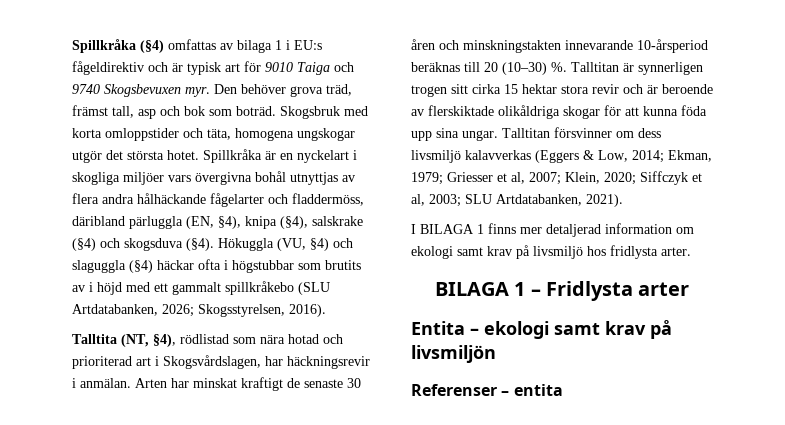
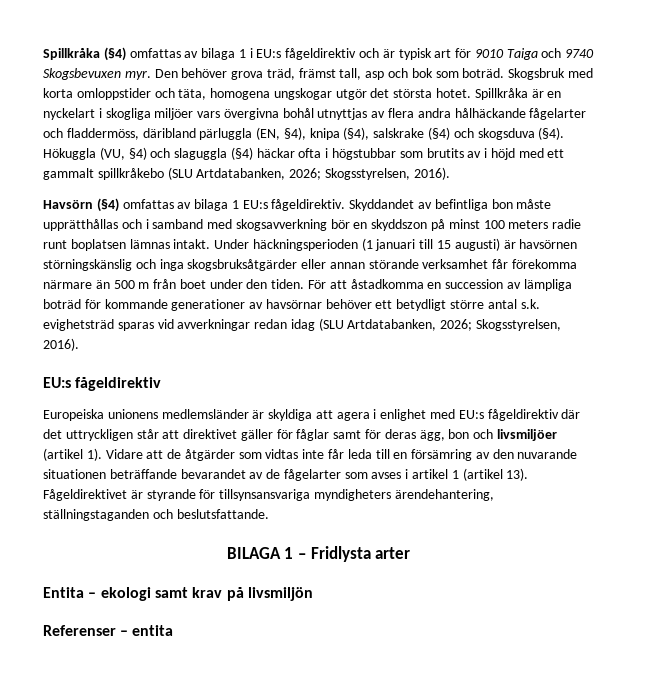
[72,334,343,347] [72,355,370,369] [72,377,361,391] [411,39,708,53] [411,62,703,75] [411,84,713,97] [411,105,707,119] [411,127,661,141] [411,150,712,163] [411,171,702,185] [411,194,623,207] [411,223,694,237] [411,245,691,259] Talltita (NT, §4), rödlistad som nära hotad och prioriterad art i Skogsvårdslagen, har häckningsrevir i anmälan. Arten har minskat kraftigt de senaste 30 åren och minskningstakten innevarande 10-årsperiod beräknas till 20 (10–30) %. Talltitan är synnerligen trogen sitt cirka 15 hektar stora revir och är beroende av flerskiktade olikåldriga skogar för att kunna föda upp sina ungar. Talltitan försvinner om dess livsmiljö kalavverkas (Eggers & Low, 2014; Ekman, 1979; Griesser et al, 2007; Klein, 2020; Siffczyk et al, 2003; SLU Artdatabanken, 2021). // I BILAGA 1 finns mer detaljerad information om ekologi samt krav på livsmiljö hos fridlysta arter. -> [43,198,552,212] [43,219,582,231] [43,238,578,251] [43,259,578,271] [43,279,572,291] [43,299,540,311] [43,318,562,331] [43,338,79,351] [43,377,162,391] [43,409,581,421] [43,429,557,441] [43,448,578,461] [43,468,529,481] [43,489,494,501] [43,509,269,521] Havsörn (§4) omfattas av bilaga 1 EU:s fågeldirektiv. Skyddandet av befintliga bon måste upprätthållas och i samband med skogsavverkning bör en skyddszon på minst 100 meters radie runt boplatsen lämnas intakt. Under häckningsperioden (1 januari till 15 augusti) är havsörnen störningskänslig och inga skogsbruksåtgärder eller annan störande verksamhet får förekomma närmare än 500 m från boet under den tiden. För att åstadkomma en succession av lämpliga boträd för kommande generationer av havsörnar behöver ett betydligt större antal s.k. evighetsträd sparas vid avverkningar redan idag (SLU Artdatabanken, 2026; Skogsstyrelsen, 2016). // EU:s fågeldirektiv // Europeiska unionens medlemsländer är skyldiga att agera i enlighet med EU:s fågeldirektiv där det uttryckligen står att direktivet gäller för fåglar samt för deras ägg, bon och livsmiljöer (artikel 1). Vidare att de åtgärder som vidtas inte får leda till en försämring av den nuvarande situationen beträffande bevarandet av de fågelarter som avses i artikel 1 (artikel 13). Fågeldirektivet är styrande för tillsynsansvariga myndigheters ärendehantering, ställningstaganden och beslutsfattande.

